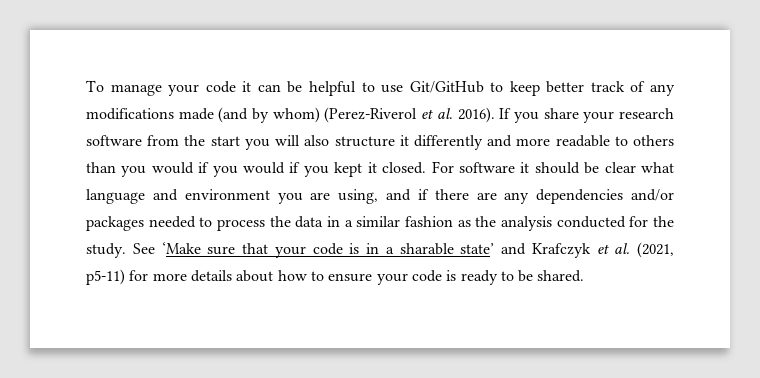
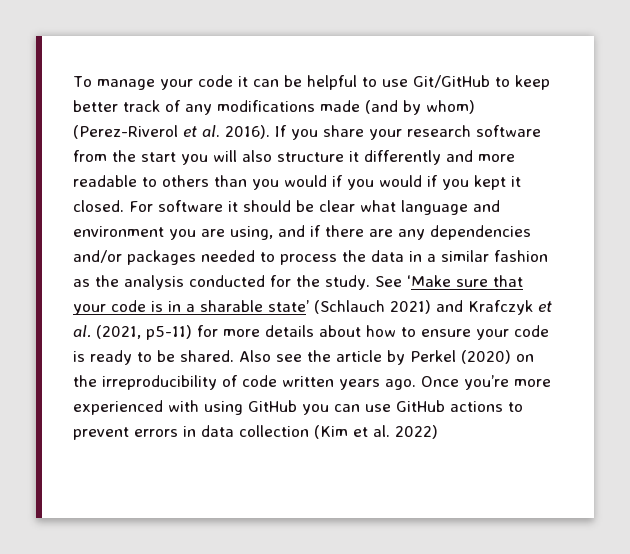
(495, 248) none -> [314,300,431,314] (Schlauch 2021)
(585, 276) none -> [239,350,534,365] [73,375,551,390] [73,400,523,415] [73,425,438,440] Also see the article by Perkel (2020) on the irreproducibility of code written years ago. Once you’re more experienced with using GitHub you can use GitHub actions to prevent errors in data collection (Kim et al. 2022)

